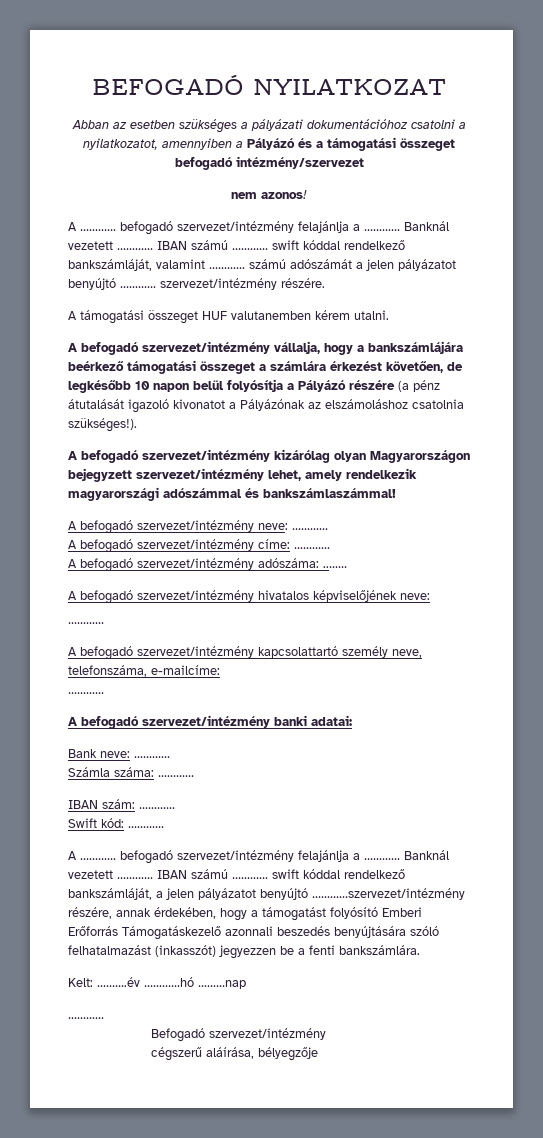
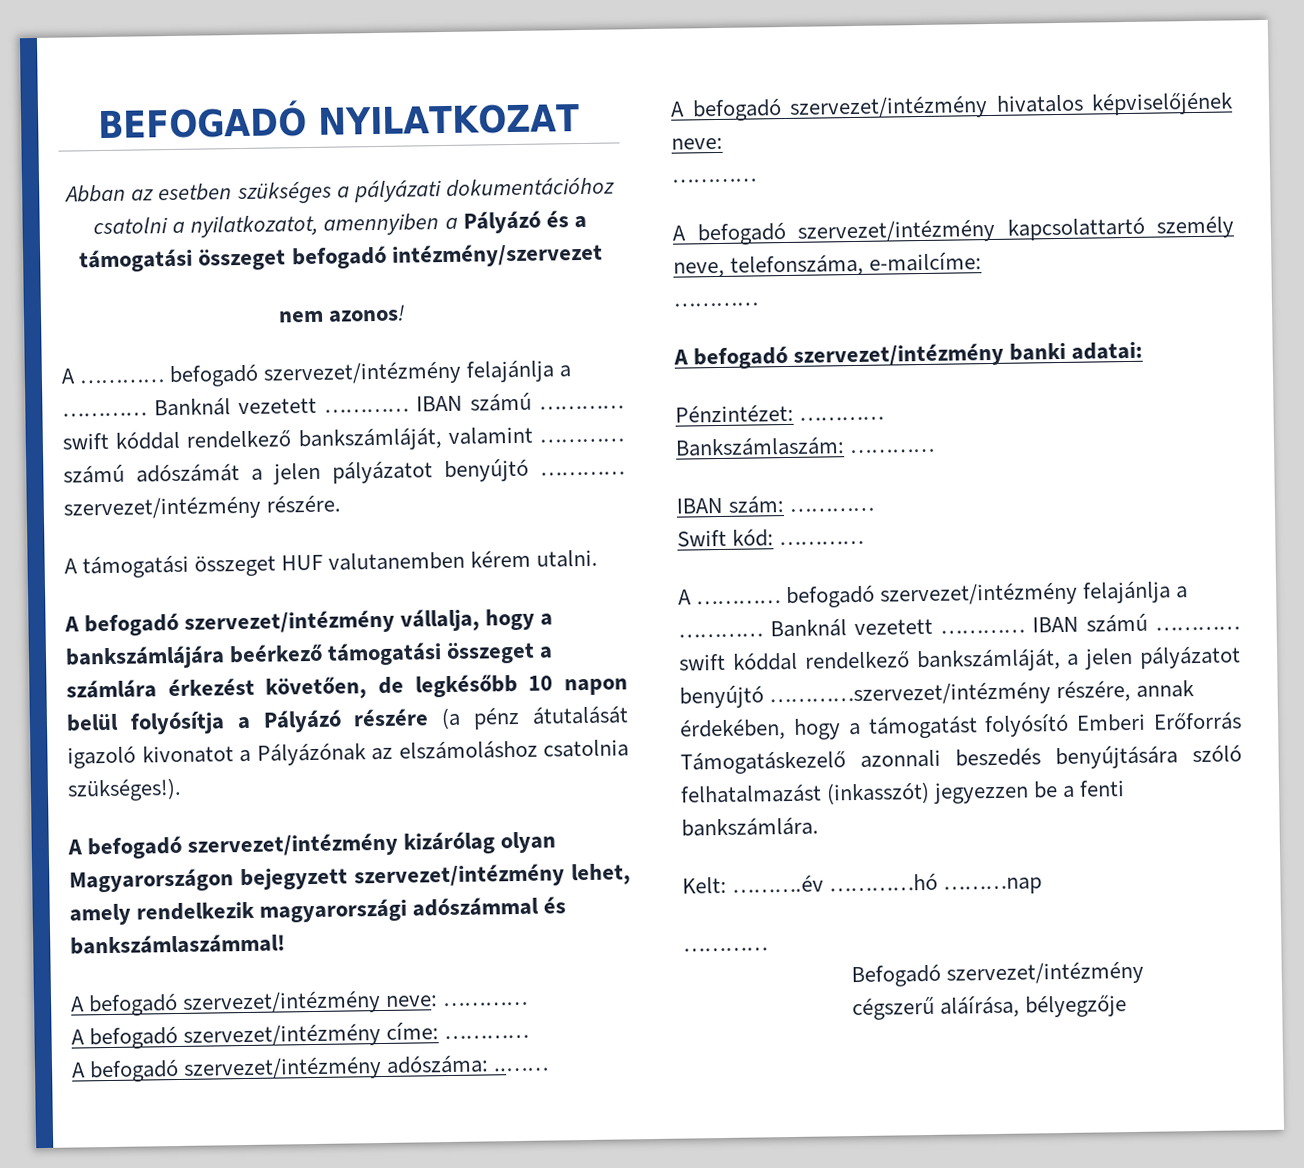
[68,749,170,758] [68,767,154,777] Bank neve: ………… // Számla száma: -> [675,403,885,423] [675,436,845,457] Pénzintézet: ………… // Bankszámlaszám:

